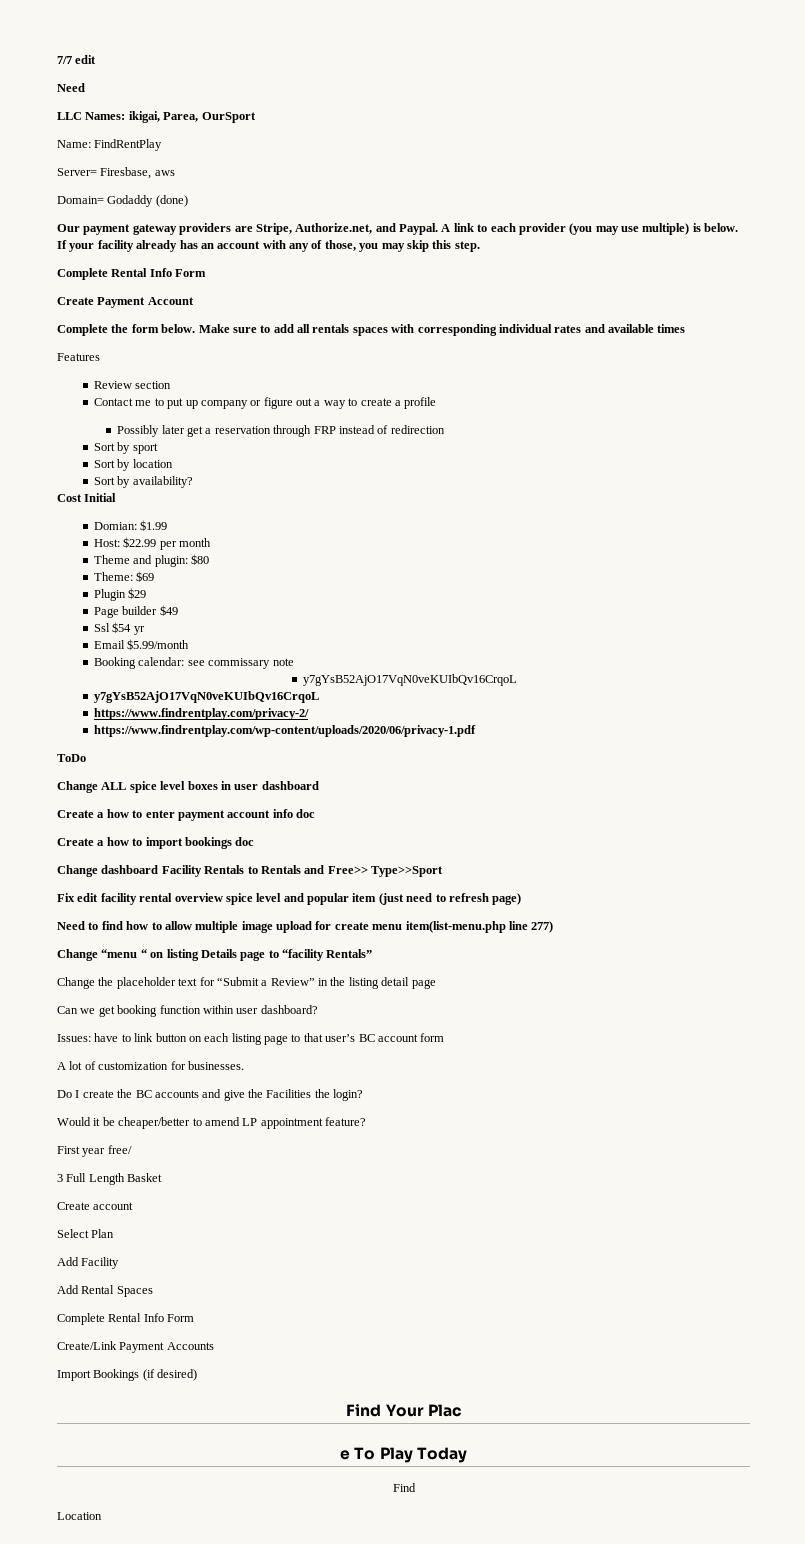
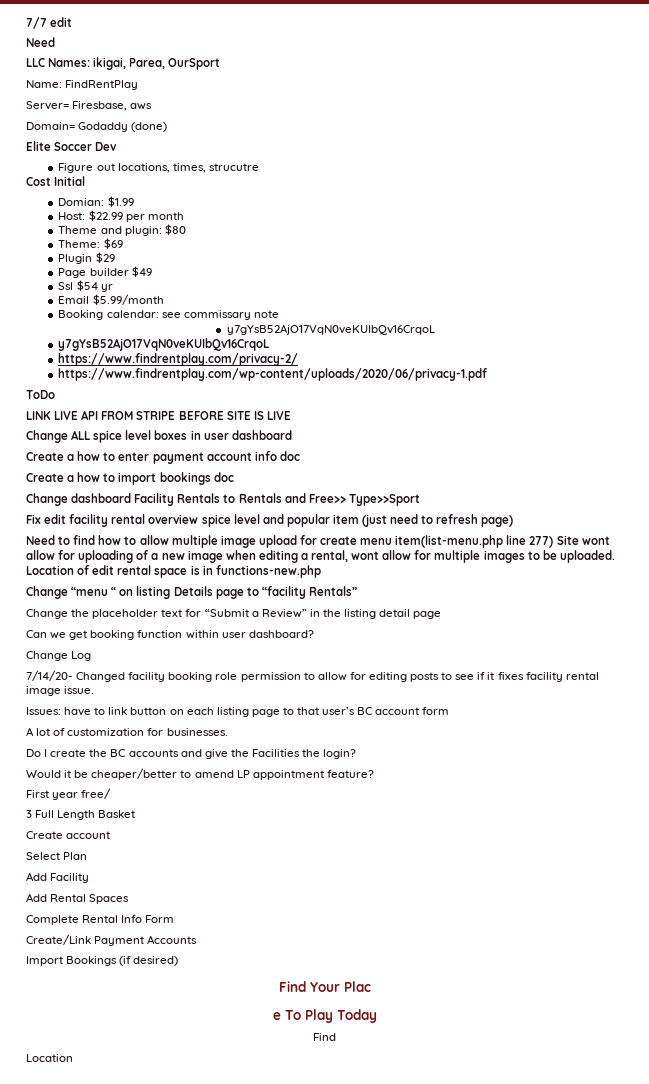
[57,223,739,235] [57,240,480,252] [57,268,207,280] [57,297,194,308] [57,324,686,336] [57,353,100,361] [94,381,172,389] [94,397,437,409] [117,425,445,437] [94,442,158,454] [94,459,173,471] [94,476,193,488] Our payment gateway providers are Stripe, Authorize.net, and Paypal. A link to each provider (you may use multiple) is below. If your facility already has an account with any of those, you may skip this step. // Complete Rental Info Form // Create Payment Account // Complete the form below. Make sure to add all rentals spaces with corresponding individual rates and available times // Features // Review section // Contact me to put up company or figure out a way to create a profile // Possibly later get a reservation through FRP instead of redirection // Sort by sport // Sort by location // Sort by availability? -> [26,141,118,151] [58,163,259,173] Elite Soccer Dev // Figure out locations, times, strucutre
(86, 758) none -> [26,410,291,420] // LINK LIVE API FROM STRIPE BEFORE SITE IS LIVE
(554, 927) none -> [556,535,610,545] [26,550,615,563] [26,565,321,578] Site wont allow for uploading of a new image when editing a rental, wont allow for multiple images to be uploaded. Location of edit rental space is in functions-new.php
(318, 1009) none -> [26,651,92,661] [26,670,599,682] [26,686,95,696] // Change Log // 7/14/20- Changed facility booking role permission to allow for editing posts to see if it fixes facility rental image issue.

